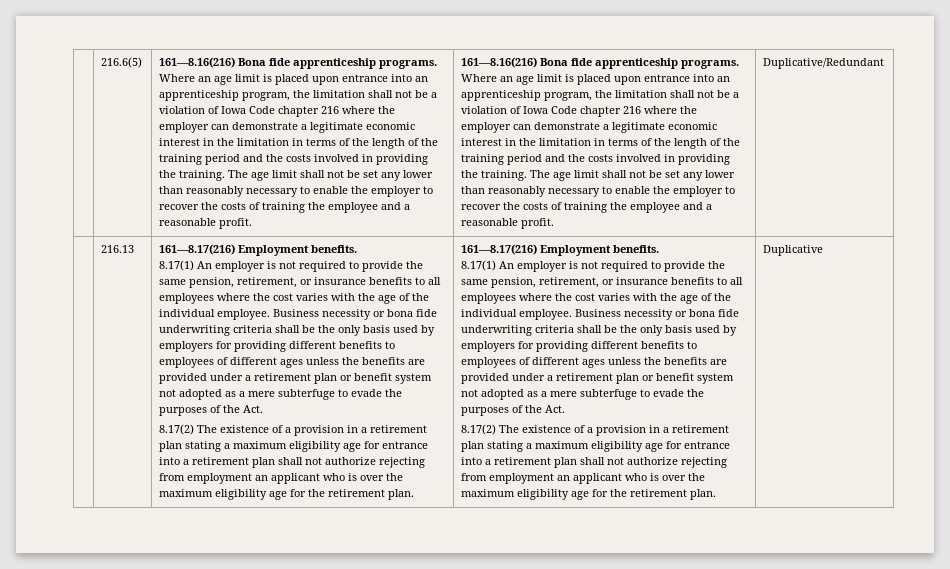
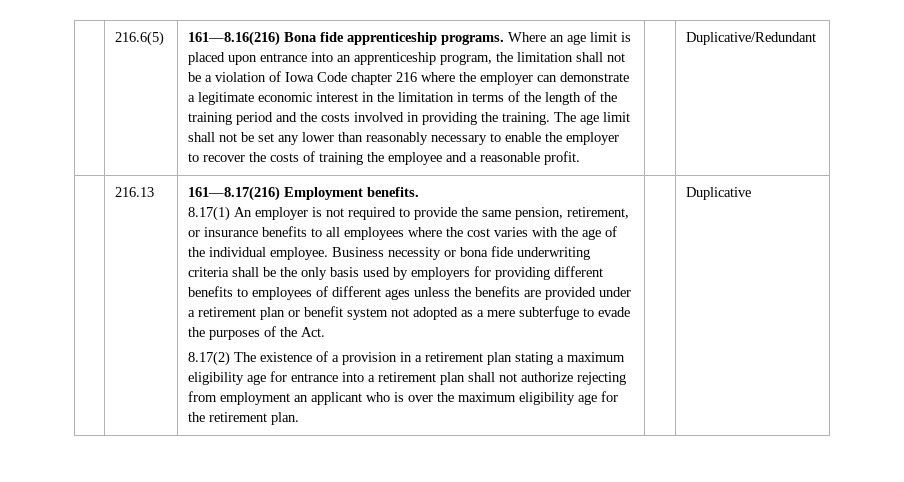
[460,57,739,69] [460,74,730,85] [460,90,739,101] [460,106,697,117] [460,122,717,133] [460,138,740,149] [460,154,730,165] [460,170,735,181] [460,186,735,197] [460,202,712,213] [460,218,554,229] 161—8.16(216) Bona fide apprenticeship programs. Where an age limit is placed upon entrance into an apprenticeship program, the limitation shall not be a violation of Iowa Code chapter 216 where the employer can demonstrate a legitimate economic interest in the limitation in terms of the length of the training period and the costs involved in providing the training. The age limit shall not be set any lower than reasonably necessary to enable the employer to recover the costs of training the employee and a reasonable profit. -> (581, 158) none
[460,244,659,256] [460,260,725,272] [460,277,743,288] [460,293,731,304] [460,309,739,320] [460,325,737,336] [460,341,697,352] [460,357,727,368] [460,373,734,384] [460,389,704,400] [460,405,565,416] [460,424,729,436] [460,441,730,452] [460,457,727,468] [460,473,705,484] [460,489,716,500] 161—8.17(216) Employment benefits. // 8.17(1) An employer is not required to provide the same pension, retirement, or insurance benefits to all employees where the cost varies with the age of the individual employee. Business necessity or bona fide underwriting criteria shall be the only basis used by employers for providing different benefits to employees of different ages unless the benefits are provided under a retirement plan or benefit system not adopted as a mere subterfuge to evade the purposes of the Act. // 8.17(2) The existence of a provision in a retirement plan stating a maximum eligibility age for entrance into a retirement plan shall not authorize rejecting from employment an applicant who is over the maximum eligibility age for the retirement plan. -> (300, 418) none

